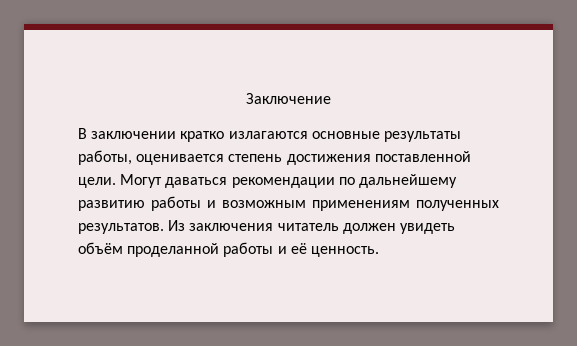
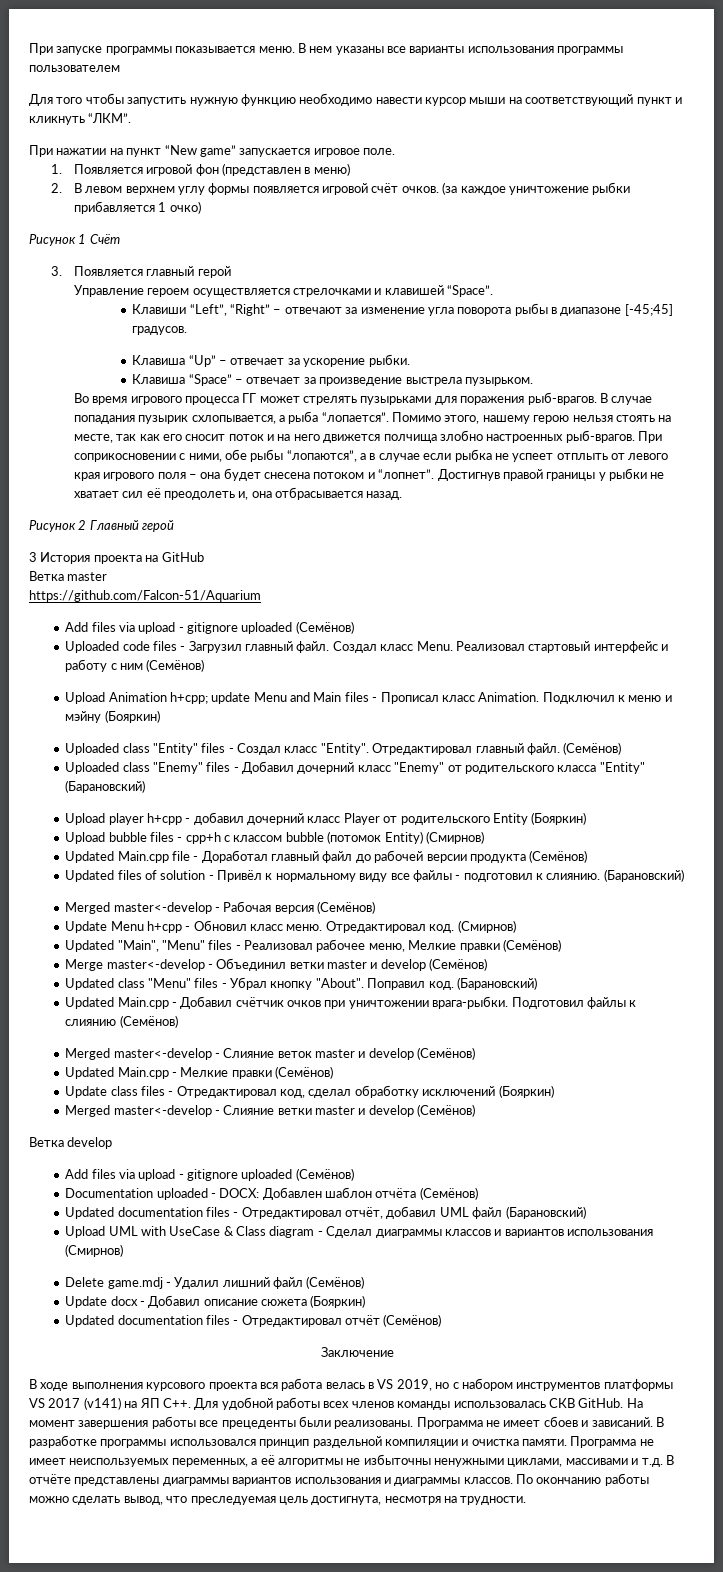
[246,93,331,104] [78,128,461,142] [78,150,471,165] [78,174,457,188] [78,196,499,211] [78,220,455,234] [78,242,379,257] Заключение // В заключении кратко излагаются основные результаты работы, оценивается степень достижения поставленной цели. Могут даваться рекомендации по дальнейшему развитию работы и возможным применениям полученных результатов. Из заключения читатель должен увидеть объём проделанной работы и её ценность. -> [29,43,624,55] [29,65,120,72] [29,93,682,106] [29,113,132,125] [29,145,395,157] [51,163,350,176] [51,182,631,195] [73,201,201,214] [29,234,120,246] [51,266,231,278] [73,285,494,297] [132,303,673,316] [132,326,188,335] [132,354,410,367] [132,374,533,386] [73,392,653,405] [73,411,672,424] [73,430,663,443] [73,449,669,462] [73,468,665,481] [73,487,403,500] [29,520,175,532] [29,552,204,564] [29,571,108,581] [29,590,261,602] [65,621,354,634] [65,641,669,653] [65,659,205,672] [65,692,672,704] [65,710,160,723] [65,742,622,755] [65,761,645,774] [65,780,146,793] [65,812,587,825] [65,831,484,844] [65,850,588,863] [65,869,684,882] [65,901,376,914] [65,920,516,933] [65,939,561,952] [65,958,488,971] [65,977,537,990] [65,996,637,1009] [65,1015,178,1028] [65,1047,476,1060] [65,1066,334,1079] [65,1085,554,1098] [65,1104,476,1117] [29,1137,113,1149] [65,1168,354,1181] [65,1187,478,1200] [65,1206,586,1219] [65,1226,654,1238] [65,1244,124,1257] [65,1276,365,1289] [65,1295,366,1308] [65,1314,442,1327] [321,1347,394,1357] [29,1378,673,1391] [29,1397,643,1410] [29,1416,664,1429] [29,1435,654,1448] [29,1454,674,1467] [29,1473,649,1486] [29,1496,527,1505] При запуске программы показывается меню. В нем указаны все варианты использования программы пользователем // Для того чтобы запустить нужную функцию необходимо навести курсор мыши на соответствующий пункт и кликнуть “ЛКМ”. // При нажатии на пункт “New game” запускается игровое поле. // 1. Появляется игровой фон (представлен в меню) // 2. В левом верхнем углу формы появляется игровой счёт очков. (за каждое уничтожение рыбки прибавляется 1 очко) // Рисунок 1 Счёт // 3. Появляется главный герой // Управление героем осуществляется стрелочками и клавишей “Space”. // Клавиши “Left”, “Right” – отвечают за изменение угла поворота рыбы в диапазоне [-45;45] градусов. // Клавиша “Up” – отвечает за ускорение рыбки. // Клавиша “Space” – отвечает за произведение выстрела пузырьком. // Во время игрового процесса ГГ может стрелять пузырьками для поражения рыб-врагов. В случае попадания пузырик схлопывается, а рыба “лопается”. Помимо этого, нашему герою нельзя стоять на месте, так как его сносит поток и на него движется полчища злобно настроенных рыб-врагов. При соприкосновении с ними, обе рыбы “лопаются”, а в случае если рыбка не успеет отплыть от левого края игрового поля – она будет снесена потоком и “лопнет”. Достигнув правой границы у рыбки не хватает сил её преодолеть и, она отбрасывается назад. // Рисунок 2 Главный герой // 3 История проекта на GitHub // Ветка master // https://github.com/Falcon-51/Aquarium // Add files via upload - gitignore uploaded (Семёнов) // Uploaded code files - Загрузил главный файл. Создал класс Menu. Реализовал стартовый интерфейс и работу с ним (Семёнов) // Upload Animation h+cpp; update Menu and Main files - Прописал класс Animation. Подключил к меню и мэйну (Бояркин) // Uploaded class "Entity" files - Создал класс "Entity". Отредактировал главный файл. (Семёнов) // Uploaded class "Enemy" files - Добавил дочерний класс "Enemy" от родительского класса "Entity" (Барановский) // Upload player h+cpp - добавил дочерний класс Player от родительского Entity (Бояркин) // Upload bubble files - cpp+h с классом bubble (потомок Entity) (Смирнов) // Updated Main.cpp file - Доработал главный файл до рабочей версии продукта (Семёнов) // Updated files of solution - Привёл к нормальному виду все файлы - подготовил к слиянию. (Барановский) // Merged master<-develop - Рабочая версия (Семёнов) // Update Menu h+cpp - Обновил класс меню. Отредактировал код. (Смирнов) // Updated "Main", "Menu" files - Реализовал рабочее меню, Мелкие правки (Семёнов) // Merge master<-develop - Объединил ветки master и develop (Семёнов) // Updated class "Menu" files - Убрал кнопку "About". Поправил код. (Барановский) // Updated Main.cpp - Добавил счётчик очков при уничтожении врага-рыбки. Подготовил файлы к слиянию (Cемёнов) // Merged master<-develop - Слияние веток master и develop (Семёнов) // Updated Main.cpp - Мелкие правки (Cемёнов) // Update class files - Отредактировал код, cделал обработку исключений (Бояркин) // Merged master<-develop - Слияние ветки master и develop (Семёнов) // Ветка develop // Add files via upload - gitignore uploaded (Семёнов) // Documentation uploaded - DOCX: Добавлен шаблон отчёта (Семёнов) // Updated documentation files - Отредактировал отчёт, добавил UML файл (Барановский) // Upload UML with UseCase & Class diagram - Сделал диаграммы классов и вариантов использования (Смирнов) // Delete game.mdj - Удалил лишний файл (Семёнов) // Update docx - Добавил описание сюжета (Бояркин) // Updated documentation files - Отредактировал отчёт (Семёнов) // Заключение // В ходе выполнения курсового проекта вся работа велась в VS 2019, но с набором инструментов платформы VS 2017 (v141) на ЯП С++. Для удобной работы всех членов команды использовалась СКВ GitHub. На момент завершения работы все прецеденты были реализованы. Программа не имеет сбоев и зависаний. В разработке программы использовался принцип раздельной компиляции и очистка памяти. Программа не имеет неиспользуемых переменных, а её алгоритмы не избыточны ненужными циклами, массивами и т.д. В отчёте представлены диаграммы вариантов использования и диаграммы классов. По окончанию работы можно сделать вывод, что преследуемая цель достигнута, несмотря на трудности.

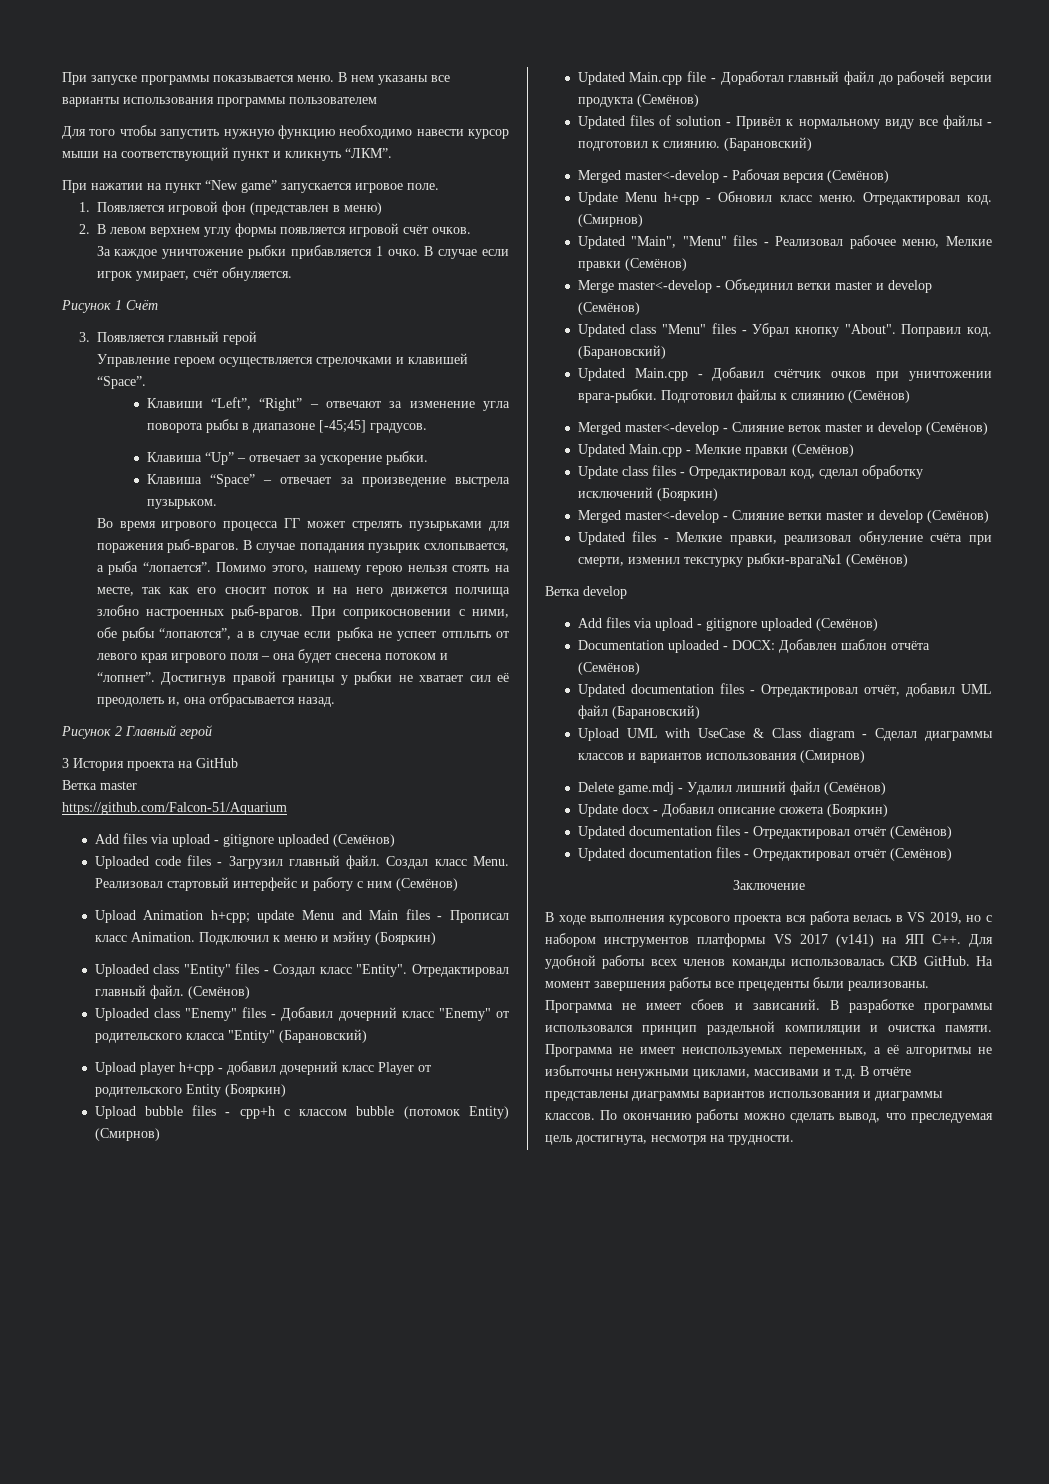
[442,182,458,195] (за -> [96,246,111,256] // За
[169,201,201,214] очко) -> [387,246,510,259] [96,267,292,281] очко. В случае если игрок умирает, счёт обнуляется.
(476, 1110) none -> [577,531,992,545] [577,553,908,567] // Updated files - Мелкие правки, реализовал обнуление счёта при смерти, изменил текстурку рыбки-врага№1 (Семёнов)
(442, 1320) none -> [577,847,952,861] // Updated documentation files - Отредактировал отчёт (Семёнов)

